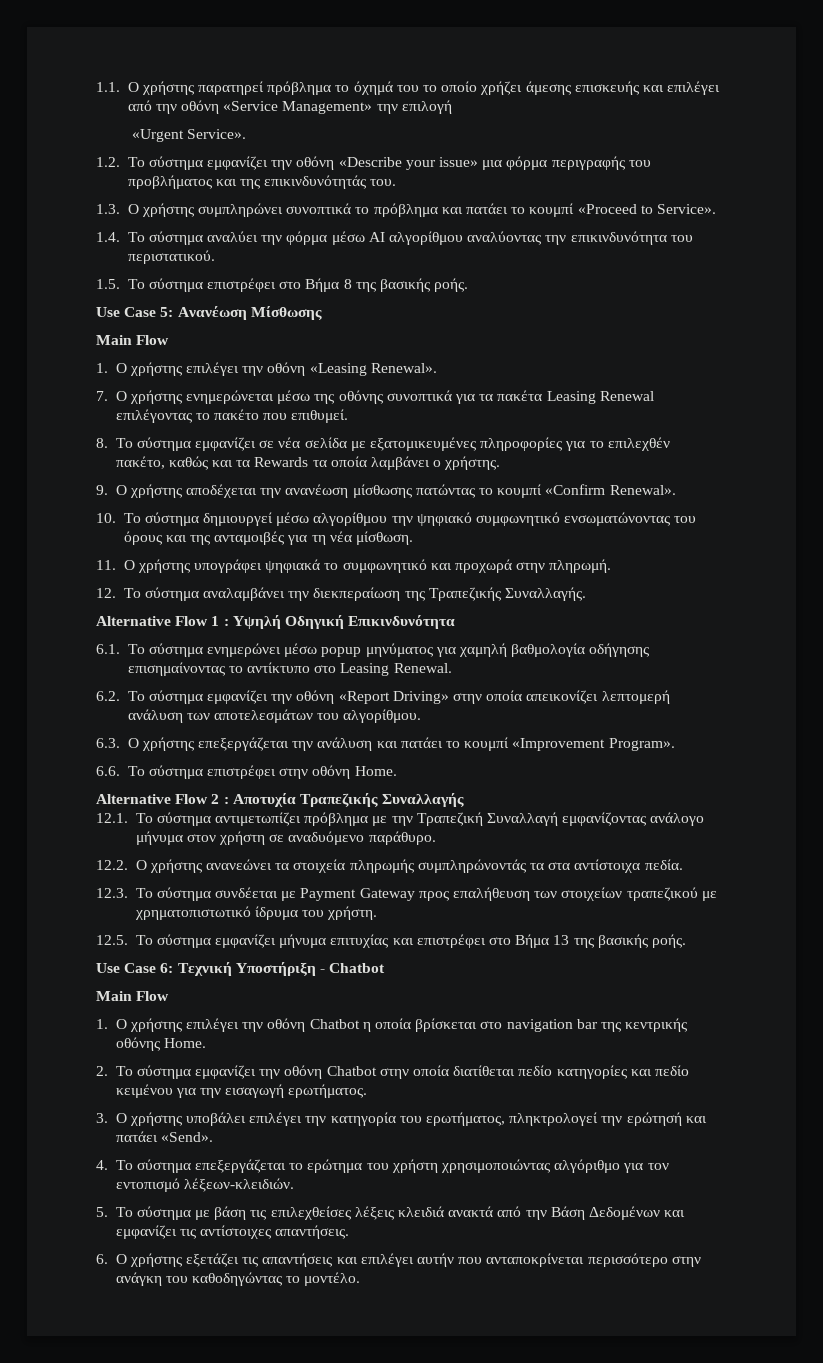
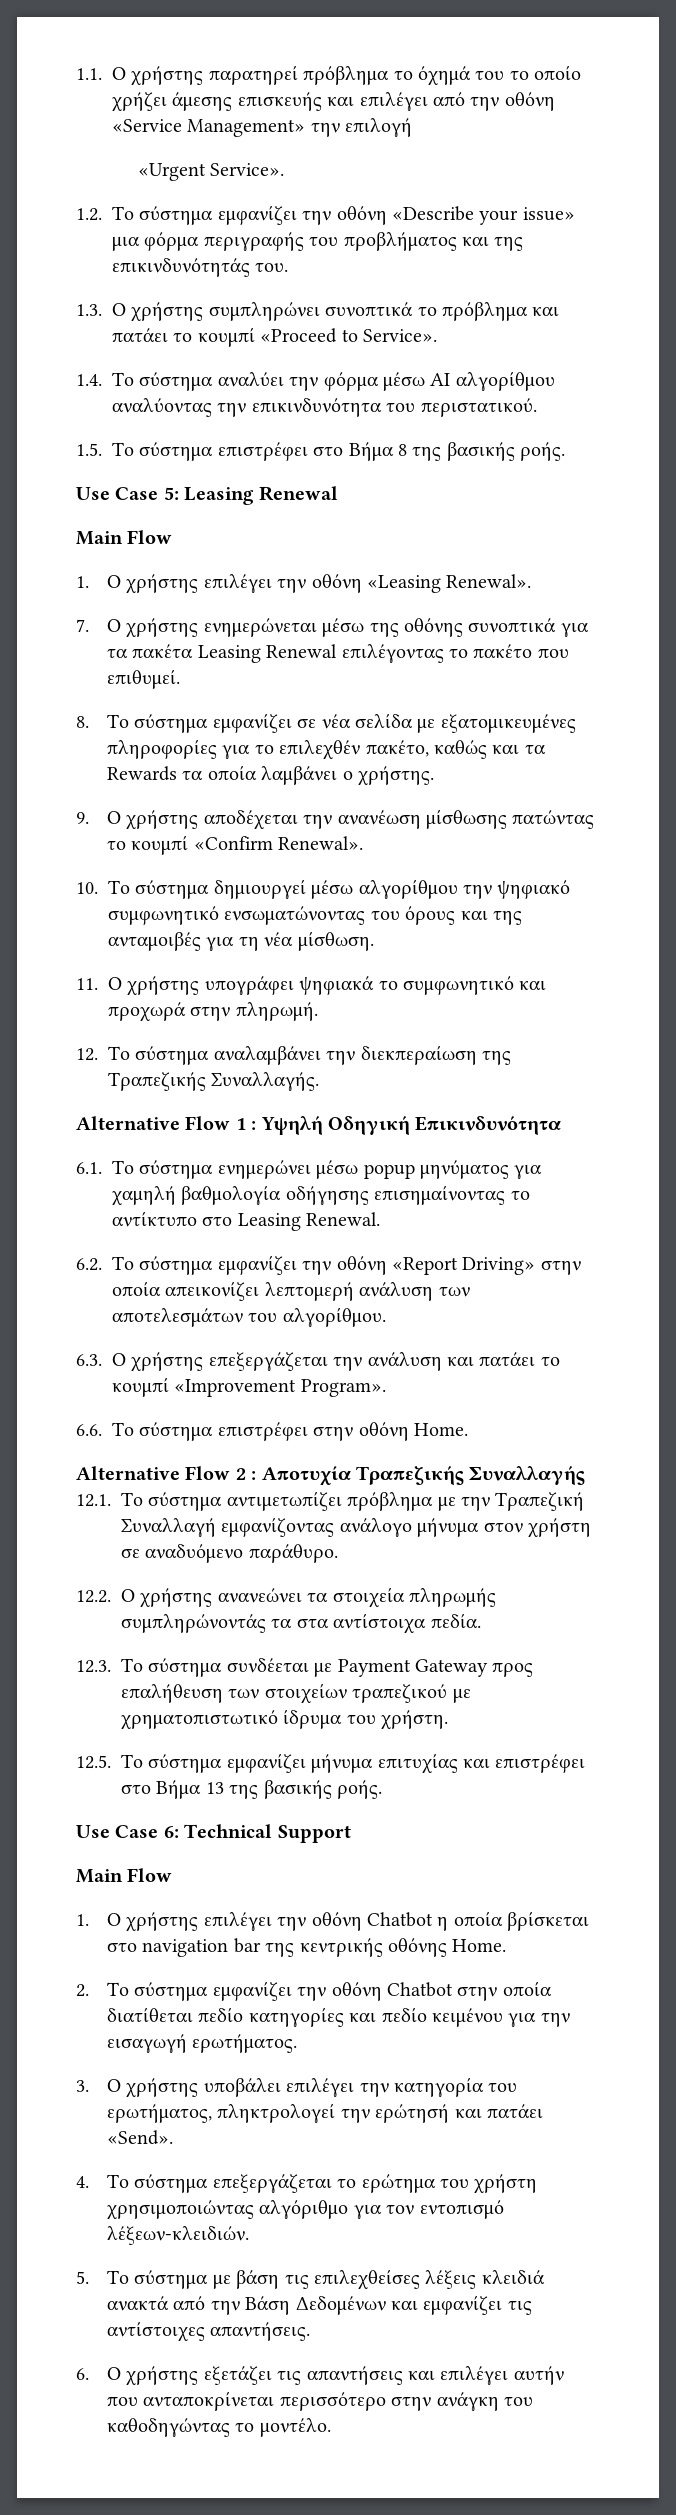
[177,306,322,320] Ανανέωση Μίσθωσης -> [184,486,338,505] Leasing Renewal
[177,962,386,976] Τεχνική Υποστήριξη - Chatbot -> [184,1824,351,1843] Technical Support

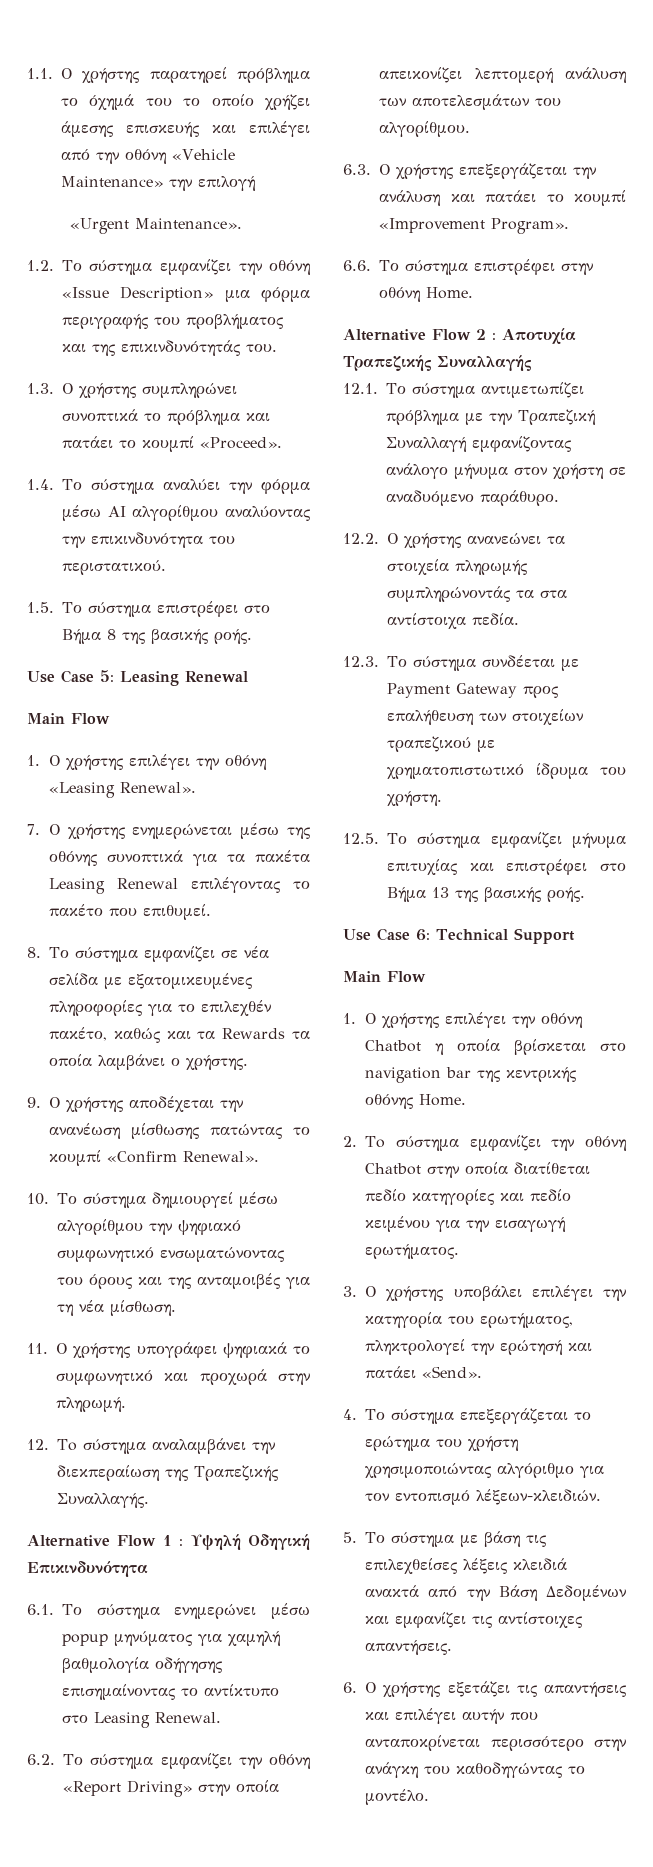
[112,119,306,137] «Service Management» -> [172,149,235,160] [61,176,164,187] «Vehicle Maintenance»
[210,163,285,176] Service». -> [135,218,243,229] Maintenance».
[392,206,575,225] «Describe your issue» -> [62,286,215,302] «Issue Description»
[260,328,437,343] «Proceed to Service». -> [200,437,282,449] «Proceed».

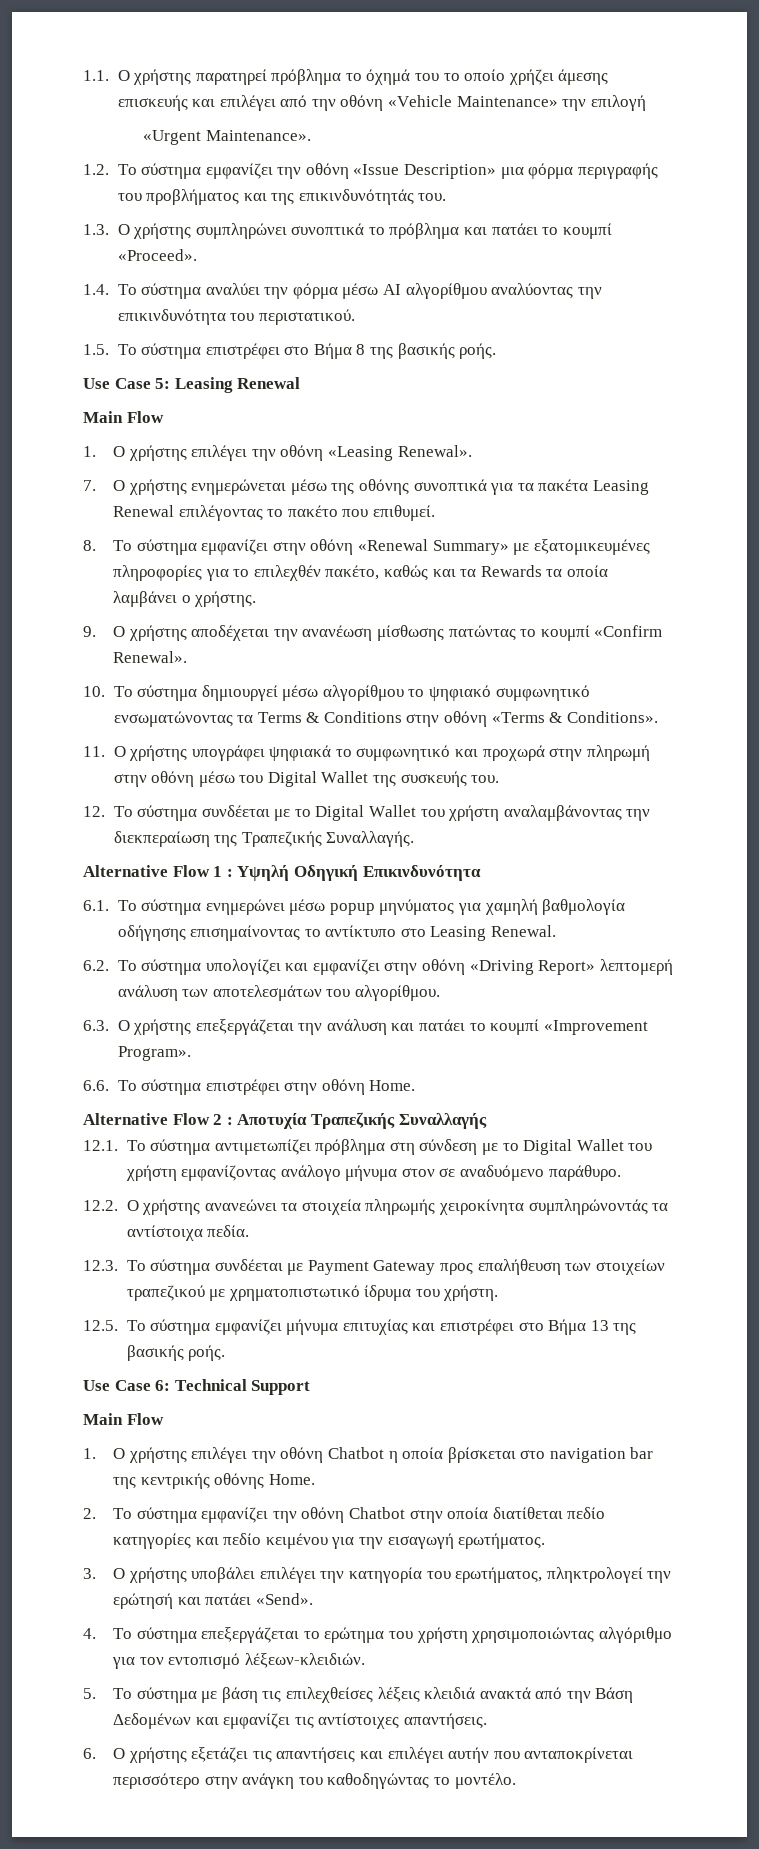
[220,946,269,958] [49,973,98,985] σε νέα σελίδα -> [272,539,509,555] στην οθόνη «Renewal Summary»
[149,1223,172,1235] την -> [408,689,425,697] το
[57,1273,310,1289] [57,1300,176,1316] του όρους και της ανταμοιβές για τη νέα μίσθωση. -> [237,711,658,727] τα Terms & Conditions στην οθόνη «Terms & Conditions».
[56,1397,126,1412] [27,1438,246,1454] πληρωμή. // 12. To σύστημα αναλαμβάνει -> [586,745,650,761] [113,771,500,787] [83,805,622,821] πληρωμή στην οθόνη μέσω του Digital Wallet της συσκευής του. // 12. To σύστημα συνδέεται με το Digital Wallet του χρήστη αναλαμβάνοντας
[160,1753,310,1769] [63,1780,279,1797] [379,67,462,83] εμφανίζει την οθόνη «Report Driving» στην οποία απεικονίζει -> [205,959,596,975] υπολογίζει και εμφανίζει στην οθόνη «Driving Report»
[465,409,595,425] [386,437,466,452] με την Τραπεζική Συναλλαγή -> [389,1139,653,1155] [125,1165,177,1181] στη σύνδεση με το Digital Wallet του χρήστη
[553,464,603,479] χρήστη -> (435, 1172) none
(527, 567) none -> [439,1199,525,1215] χειροκίνητα
[540,590,567,598] στα -> (669, 1207) none

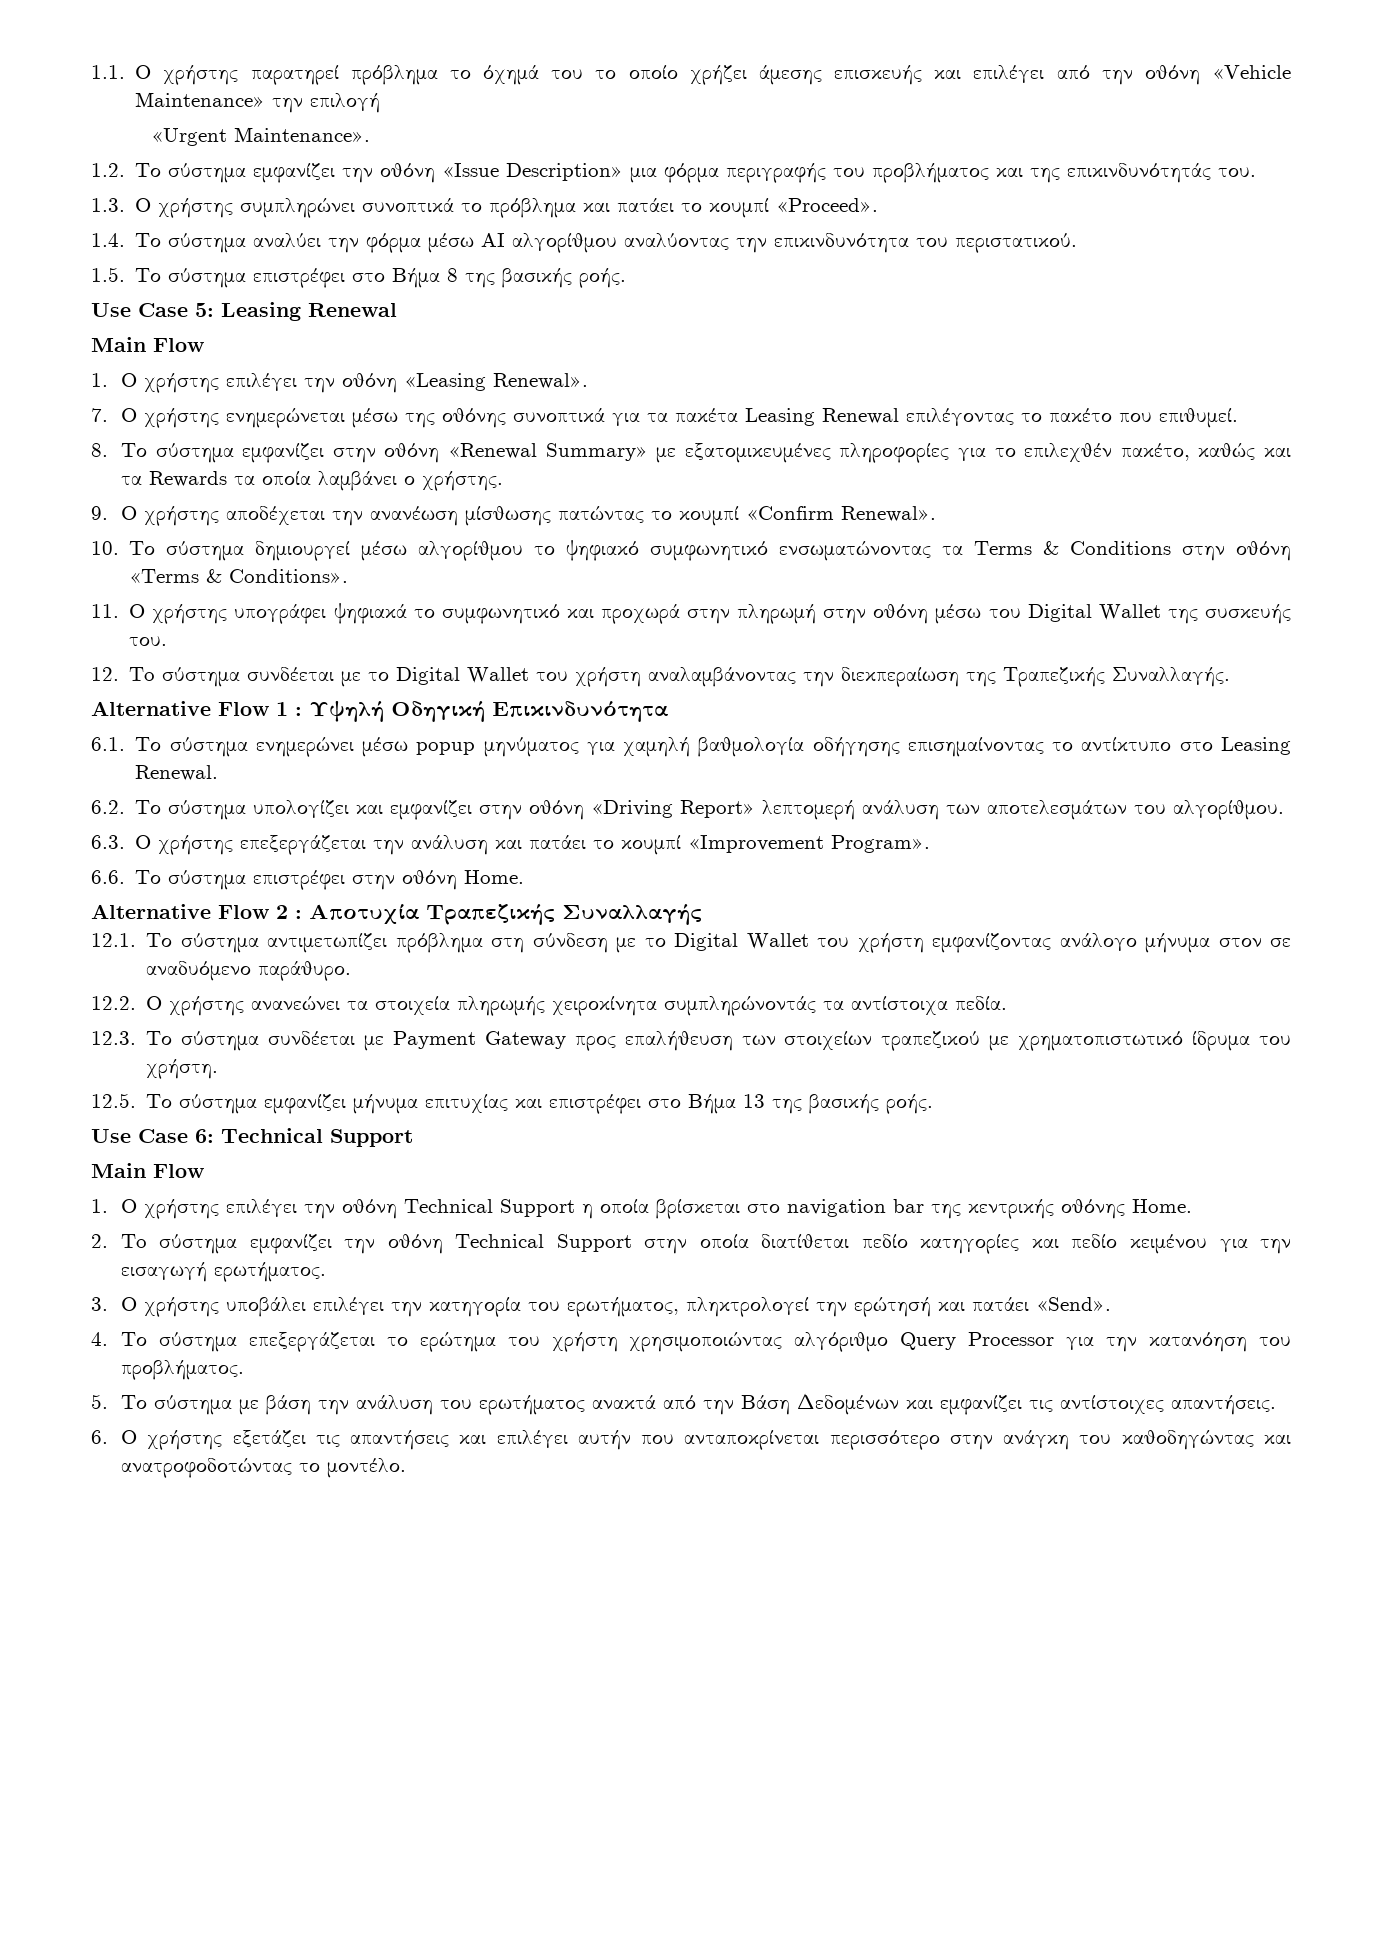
[327,1447,384,1459] Chatbot -> [403,1199,575,1217] Technical Support
[348,1507,405,1519] Chatbot -> [455,1234,632,1252] Technical Support
[111,1653,365,1669] για τον εντοπισμό λέξεων-κλειδιών. -> [900,1332,1292,1352] [120,1360,244,1380] Query Processor για την κατανόηση του προβλήματος.
[262,1687,476,1703] τις επιλεχθείσες λέξεις κλειδιά -> [317,1395,585,1415] την ανάλυση του ερωτήματος
(430, 1781) none -> [1264,1435,1292,1444] [120,1458,292,1478] και ανατροφοδοτώντας

